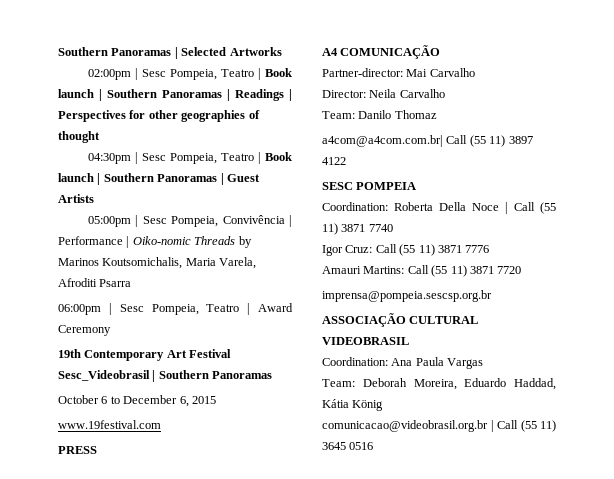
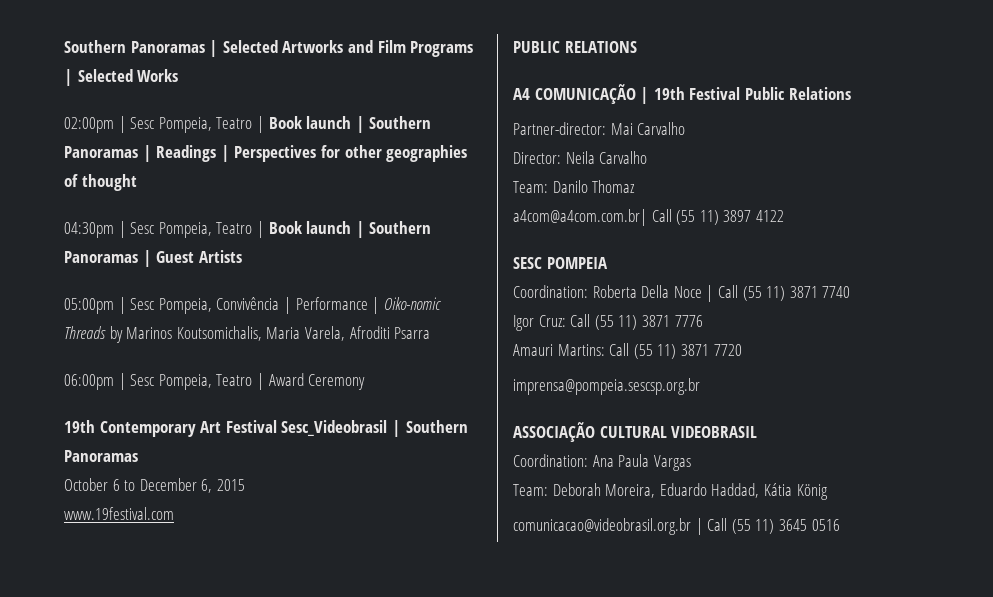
(282, 51) none -> [347,40,474,57] [64,69,179,86] and Film Programs | Selected Works
[58,446,97,454] PRESS -> [513,41,637,53] PUBLIC RELATIONS
(441, 52) none -> [640,87,851,104] | 19th Festival Public Relations

